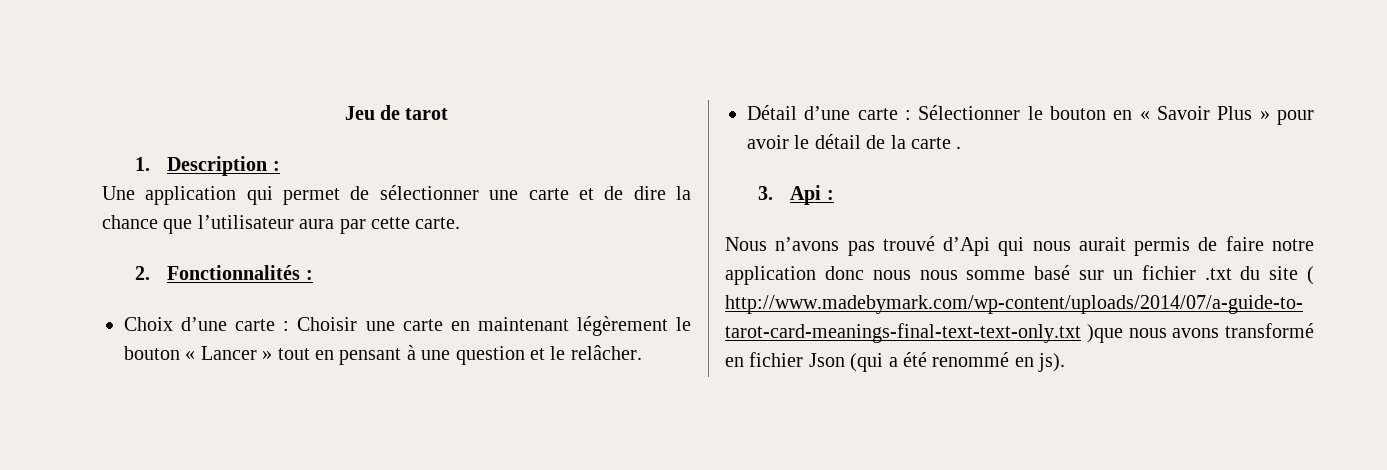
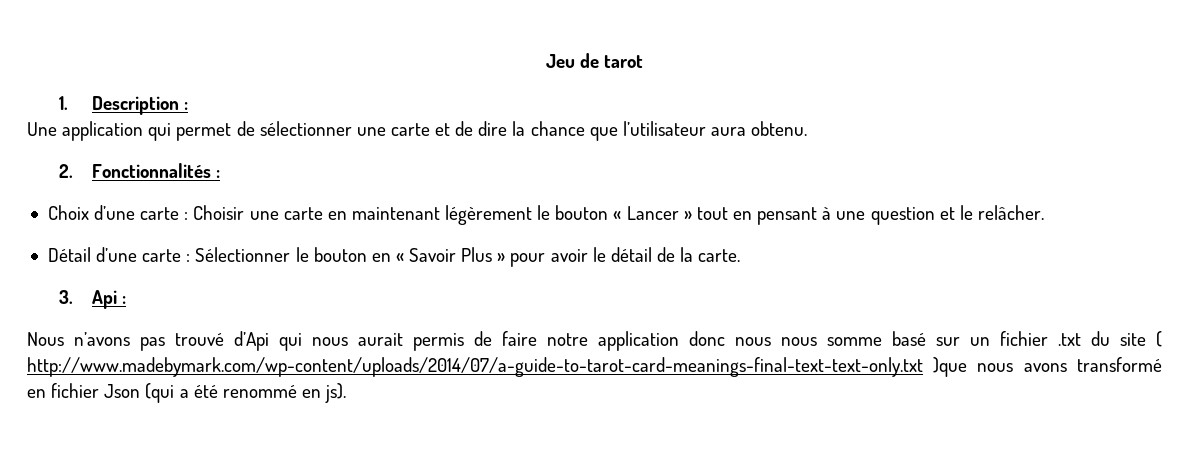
[339,217,461,234] par cette carte. -> [751,121,808,136] obtenu.
[911,137,962,149] carte . -> [698,249,741,262] carte.

